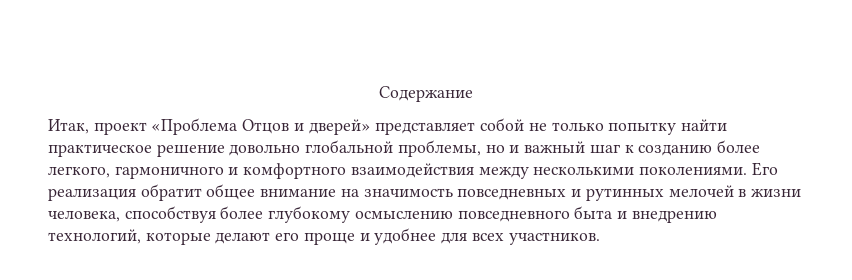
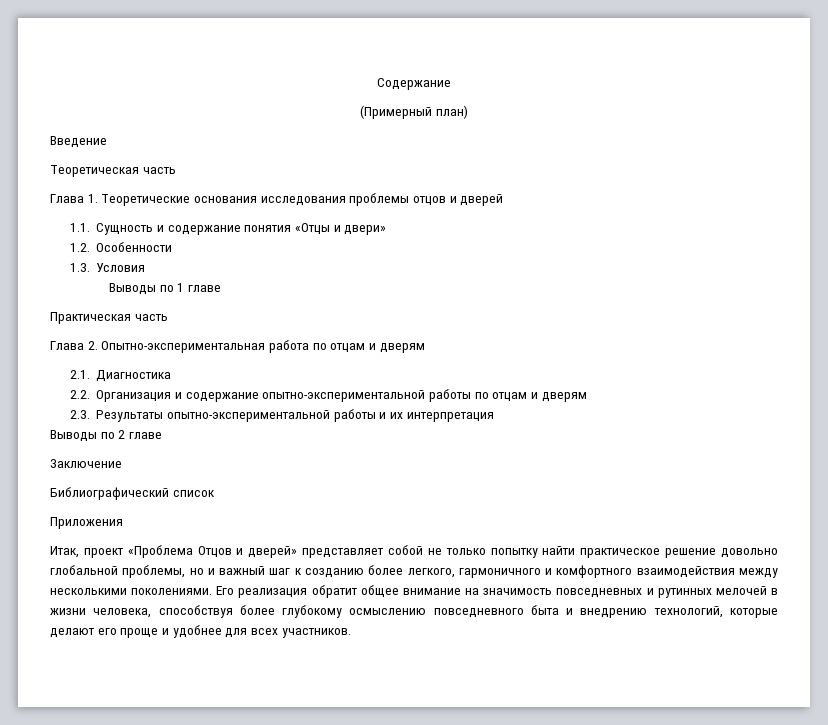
(473, 94) none -> [360,105,468,119] [50,136,107,148] [50,165,176,177] [50,193,504,206] [69,223,387,235] [69,242,173,252] [69,263,146,272] [108,283,221,295] [50,312,168,324] [50,340,425,353] [69,370,172,382] [69,389,587,402] [69,409,494,422] [50,430,162,442] [50,459,122,468] [50,487,215,500] [50,517,123,529] // (Примерный план) // Введение // Теоретическая часть // Глава 1. Теоретические основания исследования проблемы отцов и дверей // 1.1. Сущность и содержание понятия «Отцы и двери» // 1.2. Особенности // 1.3. Условия // Выводы по 1 главе // Практическая часть // Глава 2. Опытно-экспериментальная работа по отцам и дверям // 2.1. Диагностика // 2.2. Организация и содержание опытно-экспериментальной работы по отцам и дверям // 2.3. Результаты опытно-экспериментальной работы и их интерпретация // Выводы по 2 главе // Заключение // Библиографический список // Приложения

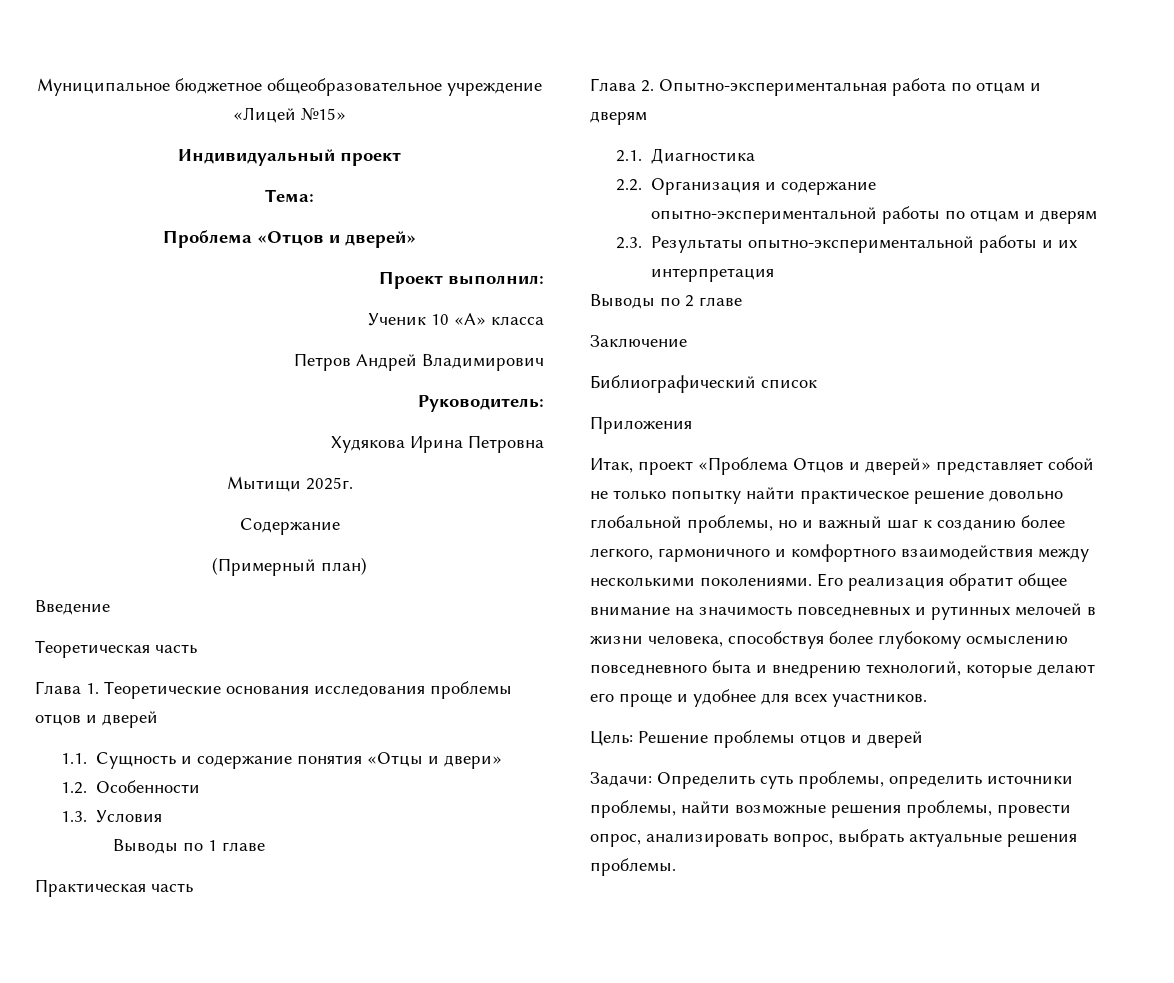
(377, 84) none -> [37,78,542,96] [233,107,346,123] [178,149,401,166] [265,189,314,203] [163,230,416,248] [379,271,544,289] [368,313,544,326] [294,353,544,371] [418,395,544,412] [331,435,544,453] [226,476,353,492] Муниципальное бюджетное общеобразовательное учреждение «Лицей №15» // Индивидуальный проект // Тема: // Проблема «Отцов и дверей» // Проект выполнил: // Ученик 10 «А» класса // Петров Андрей Владимирович // Руководитель: // Худякова Ирина Петровна // Мытищи 2025г. //
(351, 633) none -> [590,730,923,748] [590,771,1073,789] [590,800,1071,818] [590,829,1077,847] [590,858,676,876] // Цель: Решение проблемы отцов и дверей // Задачи: Определить суть проблемы, определить источники проблемы, найти возможные решения проблемы, провести опрос, анализировать вопрос, выбрать актуальные решения проблемы.

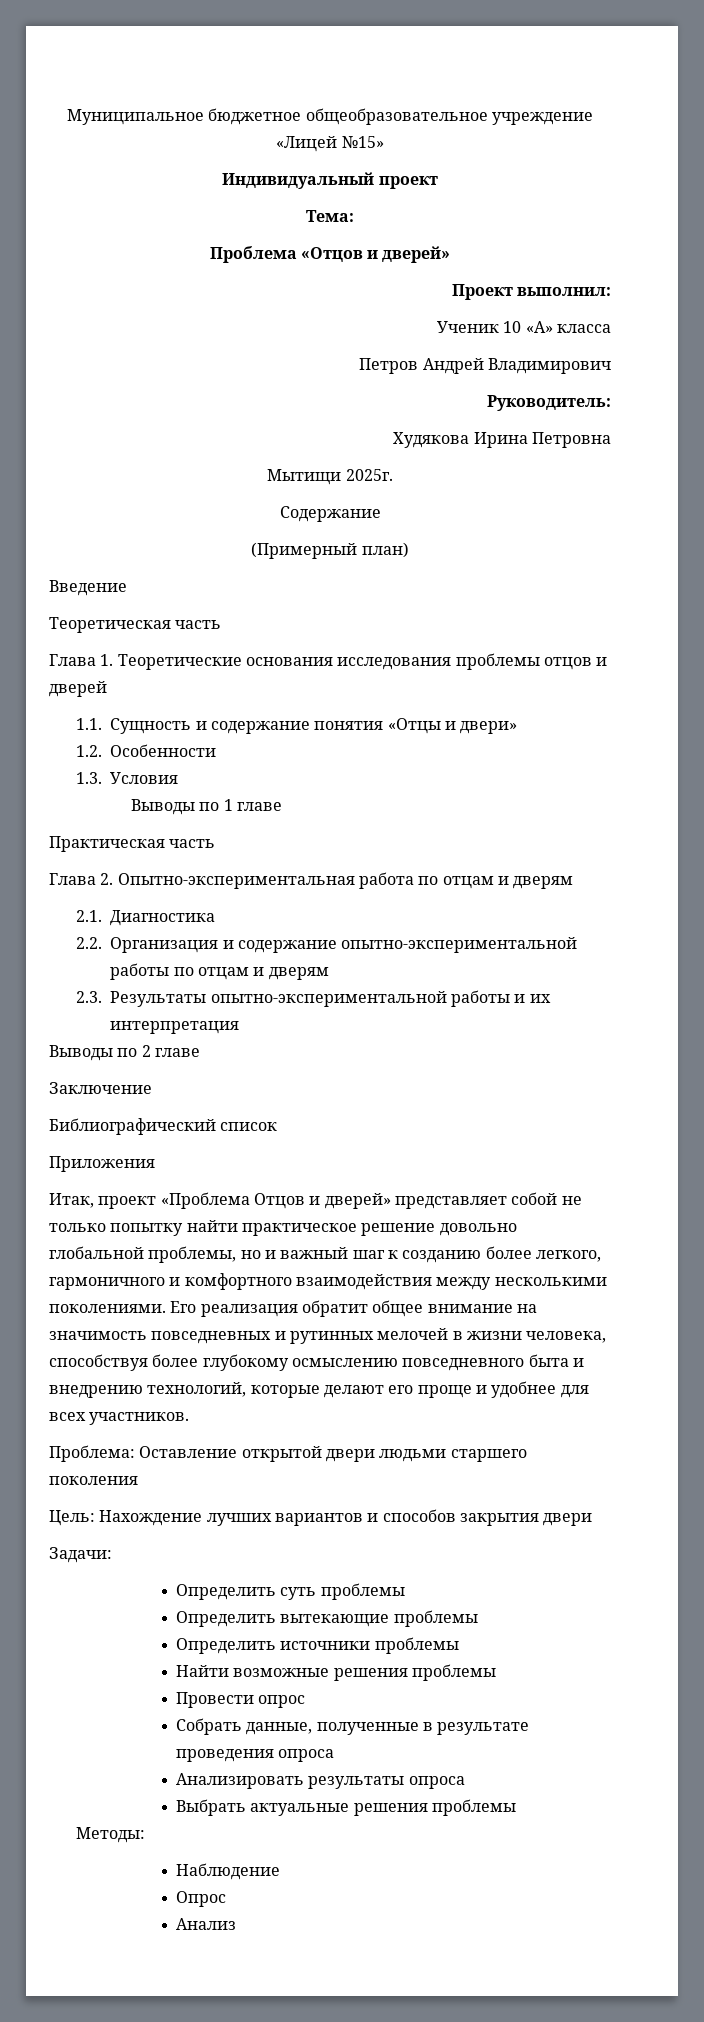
[590,730,923,748] Цель: Решение проблемы отцов и дверей -> [49,1445,527,1462] [49,1476,138,1485] [49,1509,593,1526] Проблема: Оставление открытой двери людьми старшего поколения // Цель: Нахождение лучших вариантов и способов закрытия двери
(652, 779) none -> (112, 1555) //
[798,771,1073,789] [590,800,1071,818] [590,829,1077,847] [590,858,676,876] проблемы, определить источники проблемы, найти возможные решения проблемы, провести опрос, анализировать вопрос, выбрать актуальные решения проблемы. -> [320,1583,405,1600] [176,1610,478,1627] [176,1637,459,1654] [176,1664,497,1681] [176,1692,306,1708] [176,1718,530,1735] [176,1749,335,1762] [176,1773,465,1789] [176,1799,517,1816] [76,1827,146,1843] [176,1863,281,1880] [176,1891,227,1907] [176,1918,237,1930] проблемы // Определить вытекающие проблемы // Определить источники проблемы // Найти возможные решения проблемы // Провести опрос // Собрать данные, полученные в результате проведения опроса // Анализировать результаты опроса // Выбрать актуальные решения проблемы // Методы: // Наблюдение // Опрос // Анализ

